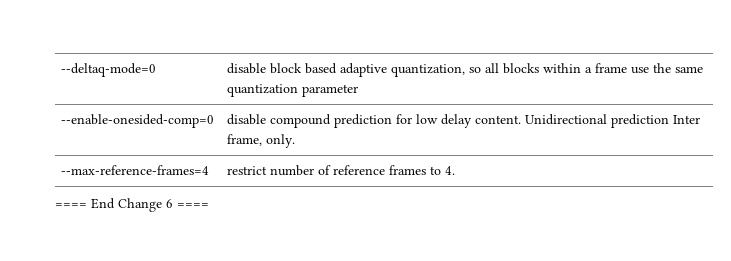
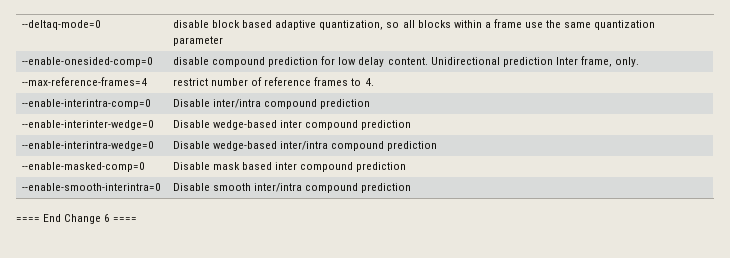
(456, 170) none -> [21,99,151,109] [172,99,371,109] [21,120,154,130] [172,120,412,130] [21,141,154,151] [172,141,438,151] [21,162,145,172] [172,162,407,172] [21,183,161,191] [172,183,412,193] // --enable-interintra-comp=0 | Disable inter/intra compound prediction // --enable-interinter-wedge=0 | Disable wedge-based inter compound prediction // --enable-interintra-wedge=0 | Disable wedge-based inter/intra compound prediction // --enable-masked-comp=0 | Disable mask based inter compound prediction // --enable-smooth-interintra=0 | Disable smooth inter/intra compound prediction

